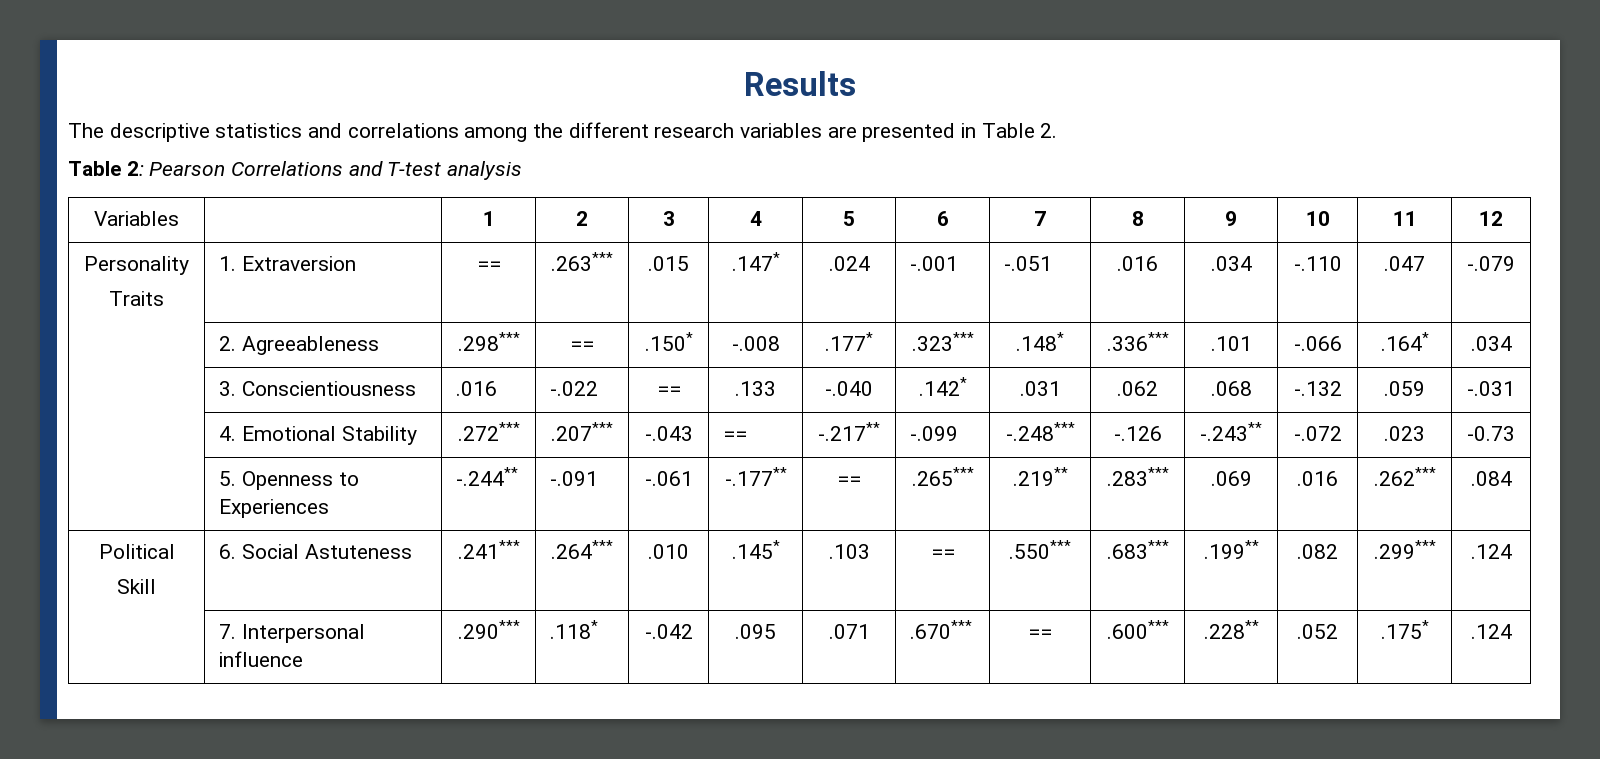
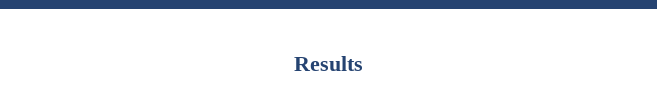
[68,122,1058,142] [68,161,523,180] [94,211,179,226] [482,211,495,226] [576,211,588,226] [662,211,675,226] [749,211,762,226] [843,211,855,226] [936,211,949,226] [1034,211,1046,226] [1131,211,1144,226] [1225,211,1237,226] [1305,211,1330,226] [1392,211,1417,226] [1479,211,1503,226] [84,256,189,275] [109,291,164,306] [219,256,357,271] [476,261,501,271] [551,252,613,271] [648,256,689,271] [731,252,780,271] [828,256,870,271] [910,256,959,271] [1004,256,1053,271] [1117,256,1158,271] [1210,256,1252,271] [1293,256,1342,271] [1384,256,1425,271] [1467,256,1515,271] [219,336,380,355] [457,332,520,351] [570,341,594,351] [644,332,693,351] [731,336,780,351] [825,332,873,351] [911,332,974,351] [1016,332,1064,351] [1106,332,1169,351] [1210,336,1252,351] [1293,336,1342,351] [1380,332,1429,351] [1470,336,1512,351] [219,381,417,396] [456,381,498,396] [550,381,599,396] [656,386,681,396] [735,381,776,396] [825,381,873,396] [918,377,967,396] [1019,381,1061,396] [1117,381,1158,396] [1210,381,1252,396] [1293,381,1342,396] [1384,381,1425,396] [1467,381,1515,396] [219,426,417,445] [457,422,520,441] [551,422,613,441] [644,426,693,441] [723,431,748,441] [818,422,880,441] [910,426,959,441] [1005,422,1075,441] [1113,426,1162,441] [1200,422,1262,441] [1293,426,1342,441] [1384,426,1425,441] [1467,426,1515,441] [219,471,359,490] [219,499,330,518] [456,467,519,486] [550,471,599,486] [644,471,693,486] [724,467,787,486] [837,476,861,486] [911,467,974,486] [1012,467,1068,486] [1106,467,1169,486] [1210,471,1252,486] [1297,471,1338,486] [1373,467,1436,486] [1470,471,1512,486] [98,544,175,559] [117,579,156,594] [219,544,412,559] [457,540,520,559] [551,540,613,559] [648,544,689,559] [731,540,780,559] [828,544,870,559] [930,549,955,559] [1009,540,1071,559] [1106,540,1169,559] [1203,540,1259,559] [1297,544,1338,559] [1373,540,1436,559] [1470,544,1512,559] [219,624,366,643] [219,651,304,667] [457,620,520,639] [550,620,599,639] [644,624,693,639] [735,624,776,639] [828,624,870,639] [910,620,973,639] [1028,629,1052,639] [1106,620,1169,639] [1203,620,1259,639] [1297,624,1338,639] [1380,620,1429,639] [1470,624,1512,639] // The descriptive statistics and correlations among the different research variables are presented in Table 2. // Table 2: Pearson Correlations and T-test analysis // Variables | | 1 | 2 | 3 | 4 | 5 | 6 | 7 | 8 | 9 | 10 | 11 | 12 // Personality // Traits | 1. Extraversion | == | .263*** | .015 | .147* | .024 | -.001 | -.051 | .016 | .034 | -.110 | .047 | -.079 // | 2. Agreeableness | .298*** | == | .150* | -.008 | .177* | .323*** | .148* | .336*** | .101 | -.066 | .164* | .034 // | 3. Conscientiousness | .016 | -.022 | == | .133 | -.040 | .142* | .031 | .062 | .068 | -.132 | .059 | -.031 // | 4. Emotional Stability | .272*** | .207*** | -.043 | == | -.217** | -.099 | -.248*** | -.126 | -.243** | -.072 | .023 | -0.73 // | 5. Openness to Experiences | -.244** | -.091 | -.061 | -.177** | == | .265*** | .219** | .283*** | .069 | .016 | .262*** | .084 // Political // Skill | 6. Social Astuteness | .241*** | .264*** | .010 | .145* | .103 | == | .550*** | .683*** | .199** | .082 | .299*** | .124 // | 7. Interpersonal influence | .290*** | .118* | -.042 | .095 | .071 | .670*** | == | .600*** | .228** | .052 | .175* | .124 -> (363, 63) none

